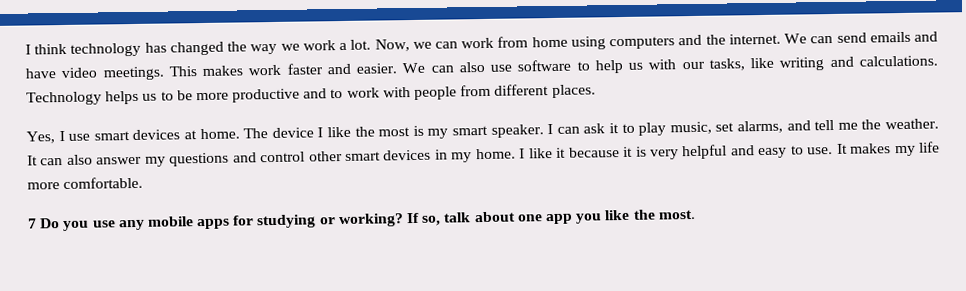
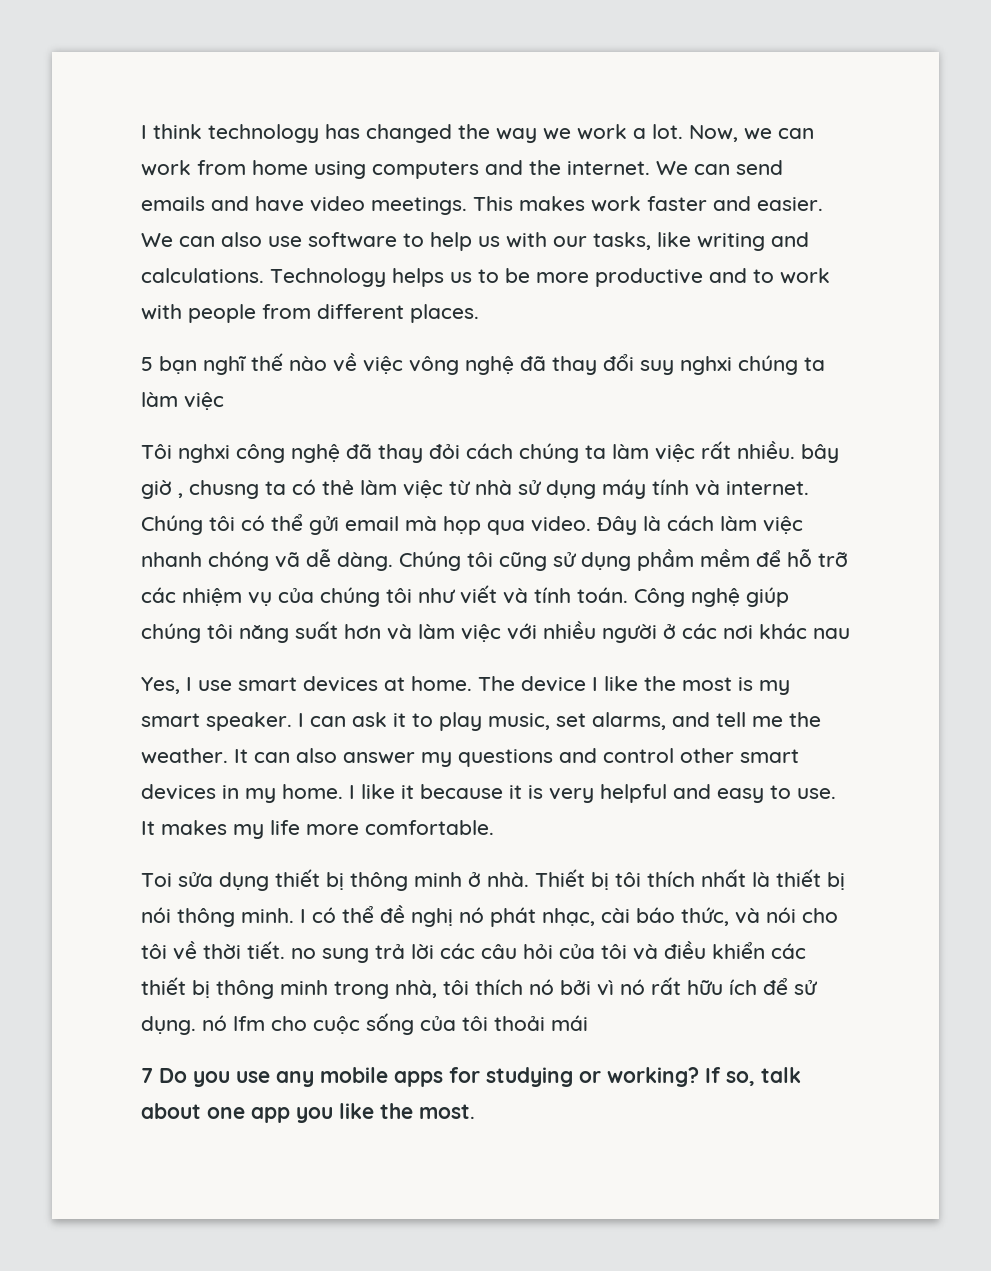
(596, 91) none -> [141,353,825,375] [141,392,224,410] [141,441,839,463] [141,479,809,499] [141,514,803,535] [141,549,848,571] [141,585,789,607] [141,621,850,643] // 5 bạn nghĩ thế nào về việc vông nghệ đã thay đổi suy nghxi chúng ta làm việc // Tôi nghxi công nghệ đã thay đỏi cách chúng ta làm việc rất nhiều. bây giờ , chusng ta có thẻ làm việc từ nhà sử dụng máy tính và internet. Chúng tôi có thể gửi email mà họp qua video. Đây là cách làm việc nhanh chóng vã dễ dàng. Chúng tôi cũng sử dụng phầm mềm để hỗ trỡ các nhiệm vụ của chúng tôi như viết và tính toán. Công nghệ giúp chúng tôi năng suất hơn và làm việc với nhiều người ở các nơi khác nau
(144, 183) none -> [141,869,845,891] [141,905,838,927] [141,941,806,963] [141,977,818,999] [141,1013,588,1035] // Toi sửa dụng thiết bị thông minh ở nhà. Thiết bị tôi thích nhất là thiết bị nói thông minh. I có thể đề nghị nó phát nhạc, cài báo thức, và nói cho tôi về thời tiết. no sung trả lời các câu hỏi của tôi và điều khiển các thiết bị thông minh trong nhà, tôi thích nó bởi vì nó rất hữu ích để sử dụng. nó lfm cho cuộc sống của tôi thoải mái

